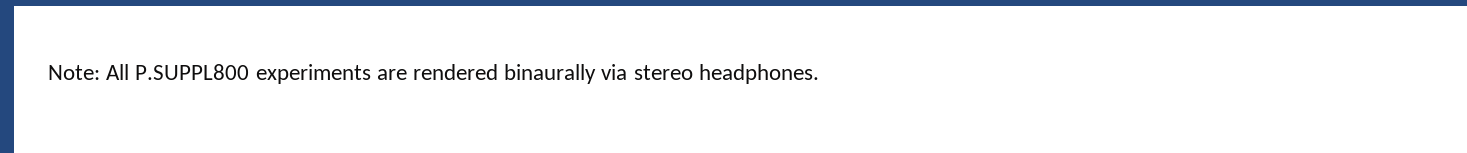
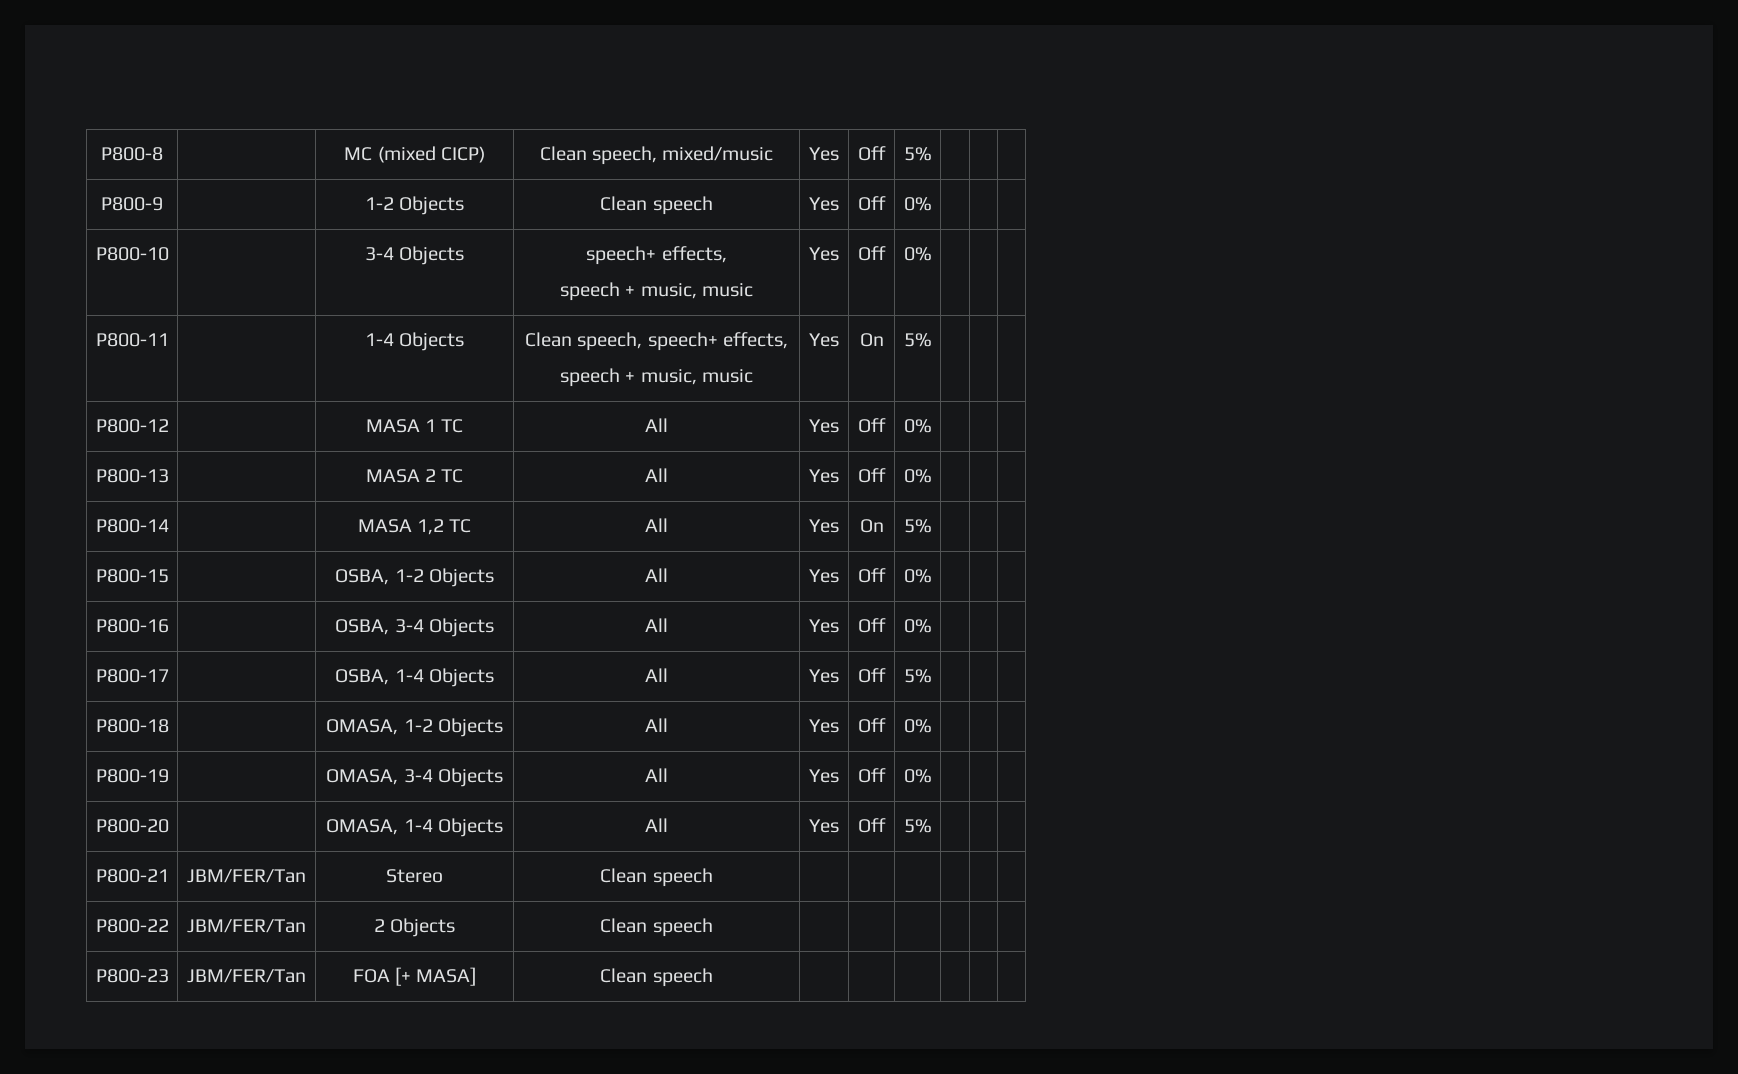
[48,64,819,84] Note: All P.SUPPL800 experiments are rendered binaurally via stereo headphones. -> [101,147,163,161] [344,146,485,163] [539,146,774,165] [809,147,839,161] [858,146,886,161] [903,147,932,161] [101,197,163,211] [364,196,465,215] [600,196,713,215] [809,197,839,211] [858,196,886,211] [903,197,932,211] [95,247,169,261] [364,246,465,265] [586,246,727,265] [560,282,753,301] [809,247,839,261] [858,246,886,261] [903,247,932,261] [95,333,169,347] [364,332,465,351] [525,332,788,351] [560,368,753,387] [809,333,839,347] [859,333,884,347] [903,333,932,347] [95,419,169,433] [365,419,464,433] [645,418,669,432] [809,419,839,433] [858,418,886,433] [903,419,932,433] [95,469,169,483] [365,469,464,483] [645,468,669,482] [809,469,839,483] [858,468,886,483] [903,469,932,483] [95,519,169,533] [357,519,472,535] [645,518,669,532] [809,519,839,533] [859,519,884,533] [903,519,932,533] [95,569,169,583] [335,568,494,587] [645,568,669,582] [809,569,839,583] [858,568,886,583] [903,569,932,583] [95,619,169,633] [335,618,494,637] [645,618,669,632] [809,619,839,633] [858,618,886,633] [903,619,932,633] [95,669,169,683] [335,668,494,687] [645,668,669,682] [809,669,839,683] [858,668,886,683] [903,669,932,683] [95,719,169,733] [326,718,503,737] [645,718,669,732] [809,719,839,733] [858,718,886,733] [903,719,932,733] [95,769,169,783] [326,768,503,787] [645,768,669,782] [809,769,839,783] [858,768,886,783] [903,769,932,783] [95,819,169,833] [326,818,503,837] [645,818,669,832] [809,819,839,833] [858,818,886,833] [903,819,932,833] [95,869,169,883] [187,869,306,883] [386,869,443,883] [600,868,713,887] [95,919,169,933] [187,919,306,933] [373,918,456,937] [600,918,713,937] [95,969,169,983] [187,969,306,983] [352,967,477,986] [600,968,713,987] P800-8 | | MC (mixed CICP) | Clean speech, mixed/music | Yes | Off | 5% | | | // P800-9 | | 1-2 Objects | Clean speech | Yes | Off | 0% | | | // P800-10 | | 3-4 Objects | speech+ effects, // speech + music, music | Yes | Off | 0% | | | // P800-11 | | 1-4 Objects | Clean speech, speech+ effects, // speech + music, music | Yes | On | 5% | | | // P800-12 | | MASA 1 TC | All | Yes | Off | 0% | | | // P800-13 | | MASA 2 TC | All | Yes | Off | 0% | | | // P800-14 | | MASA 1,2 TC | All | Yes | On | 5% | | | // P800-15 | | OSBA, 1-2 Objects | All | Yes | Off | 0% | | | // P800-16 | | OSBA, 3-4 Objects | All | Yes | Off | 0% | | | // P800-17 | | OSBA, 1-4 Objects | All | Yes | Off | 5% | | | // P800-18 | | OMASA, 1-2 Objects | All | Yes | Off | 0% | | | // P800-19 | | OMASA, 3-4 Objects | All | Yes | Off | 0% | | | // P800-20 | | OMASA, 1-4 Objects | All | Yes | Off | 5% | | | // P800-21 | JBM/FER/Tan | Stereo | Clean speech | | | | | | // P800-22 | JBM/FER/Tan | 2 Objects | Clean speech | | | | | | // P800-23 | JBM/FER/Tan | FOA [+ MASA] | Clean speech | | | | | |

